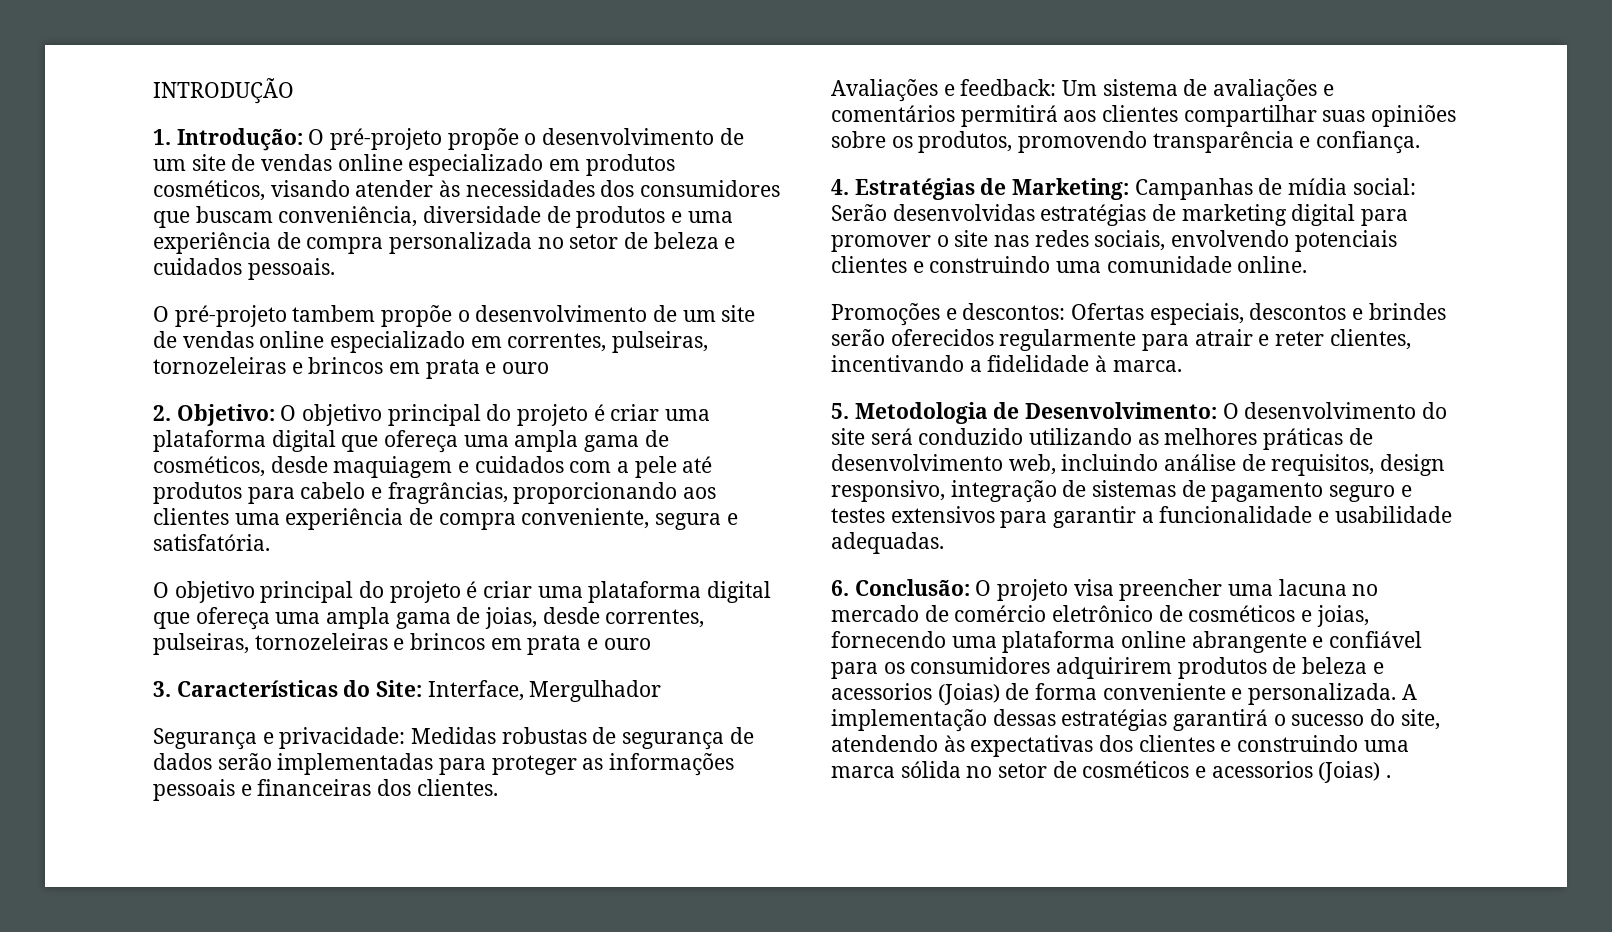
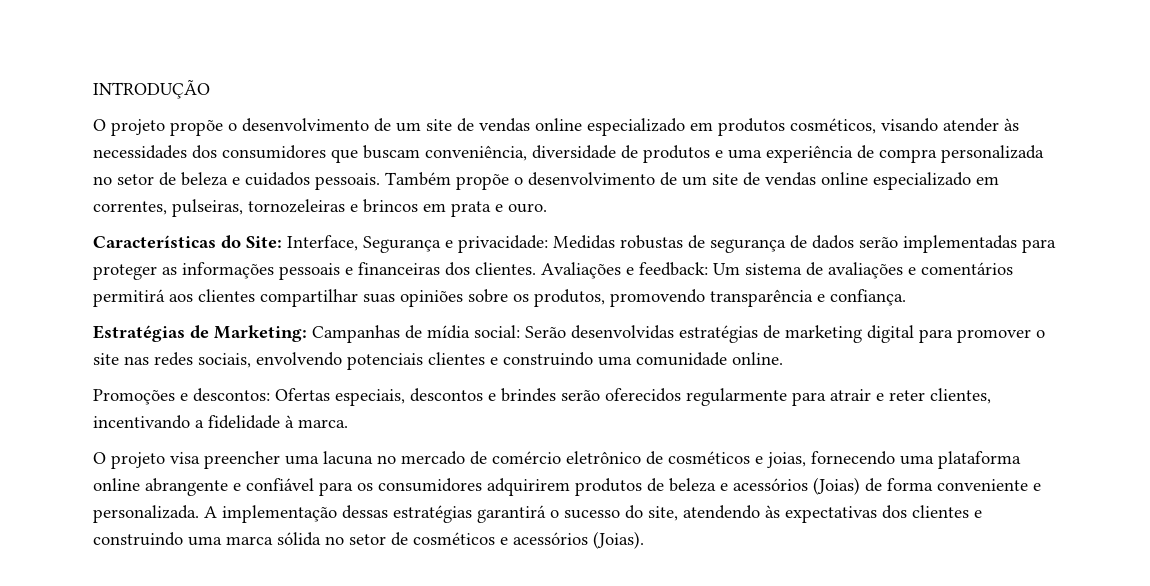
[153,128,443,151] 1. Introdução: O pré-projeto -> [93,119,165,136] O projeto
[153,305,376,327] // O pré-projeto tambem -> [385,172,451,186] Também
[502,362,550,374] [153,404,711,426] [153,430,669,453] [153,456,713,478] [153,482,717,504] [153,508,738,530] [153,534,270,551] [153,581,772,603] [153,607,705,630] [153,633,651,655] [153,681,171,697] ouro // 2. Objetivo: O objetivo principal do projeto é criar uma plataforma digital que ofereça uma ampla gama de cosméticos, desde maquiagem e cuidados com a pele até produtos para cabelo e fragrâncias, proporcionando aos clientes uma experiência de compra conveniente, segura e satisfatória. // O objetivo principal do projeto é criar uma plataforma digital que ofereça uma ampla gama de joias, desde correntes, pulseiras, tornozeleiras e brincos em prata e ouro // 3. -> [508,203,547,213] ouro. //
[529,680,662,702] Mergulhador // -> (358, 243) none
(498, 787) // -> (536, 268) none
[831,179,849,195] 4. -> (906, 297) none
[831,402,1448,424] [831,428,1373,450] [831,454,1446,476] [831,480,1412,503] [831,506,1452,528] [831,532,944,554] [831,579,970,596] 5. Metodologia de Desenvolvimento: O desenvolvimento do site será conduzido utilizando as melhores práticas de desenvolvimento web, incluindo análise de requisitos, design responsivo, integração de sistemas de pagamento seguro e testes extensivos para garantir a funcionalidade e usabilidade adequadas. // 6. Conclusão: -> (348, 423) none
[831,683,932,700] acessorios -> [733,478,808,491] acessórios
[1211,761,1392,783] acessorios (Joias) . -> [513,531,644,549] acessórios (Joias).

